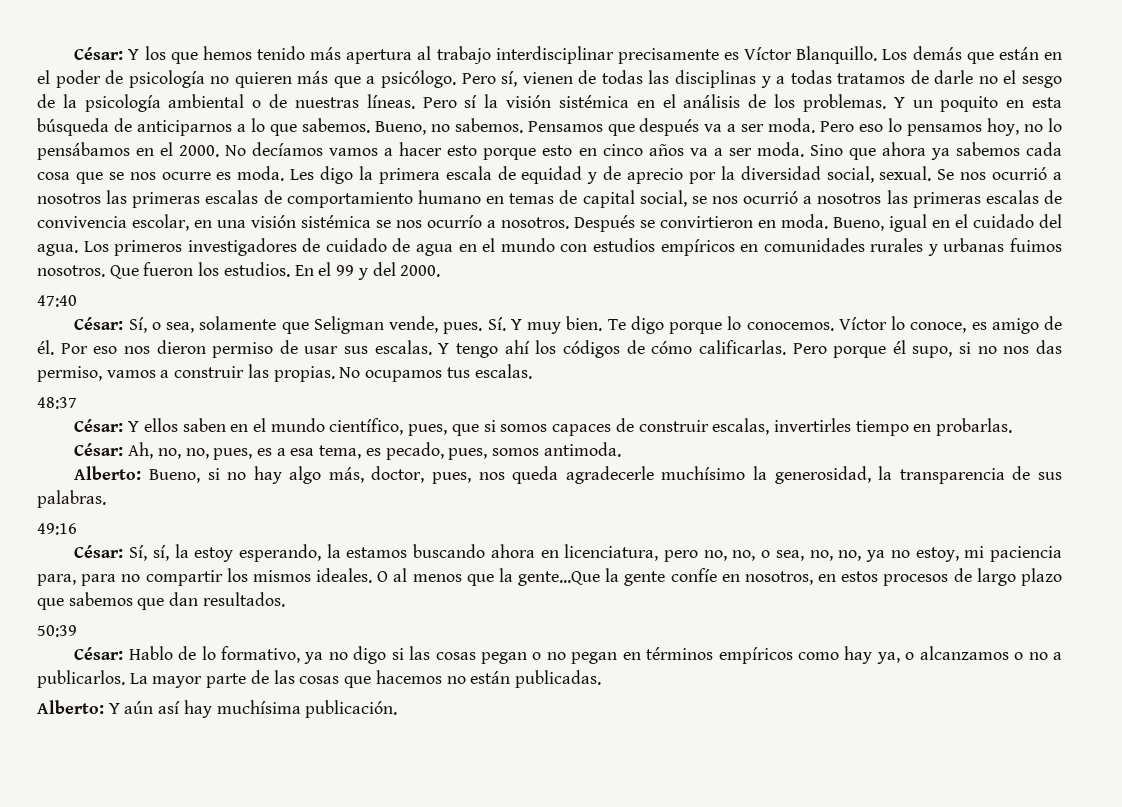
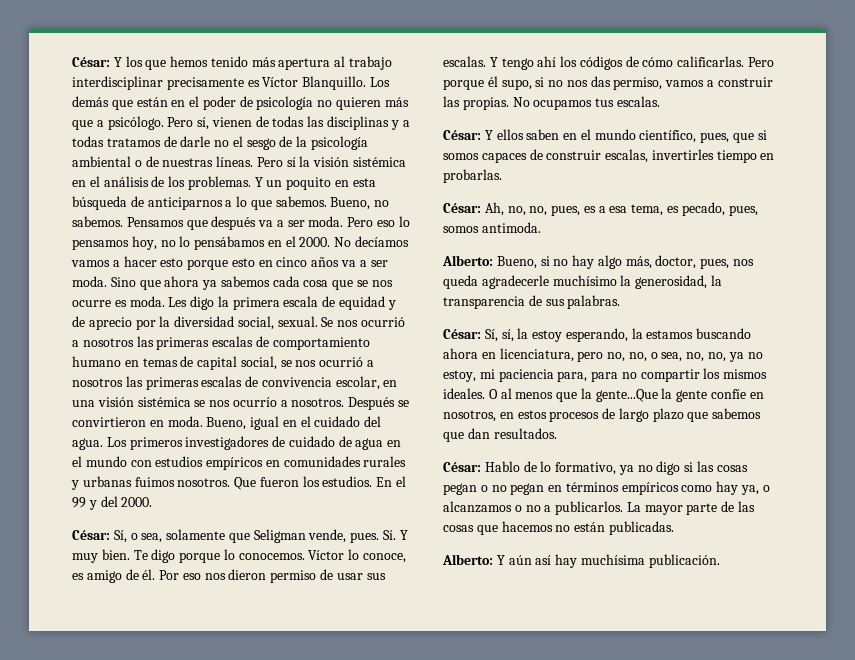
[37,295,77,307] // 47:40 -> (153, 502) none
[37,397,77,409] // 48:37 -> (660, 101) none
[37,523,77,535] // 49:16 -> (621, 302) none
[37,625,77,637] // 50:39 -> (557, 433) none

